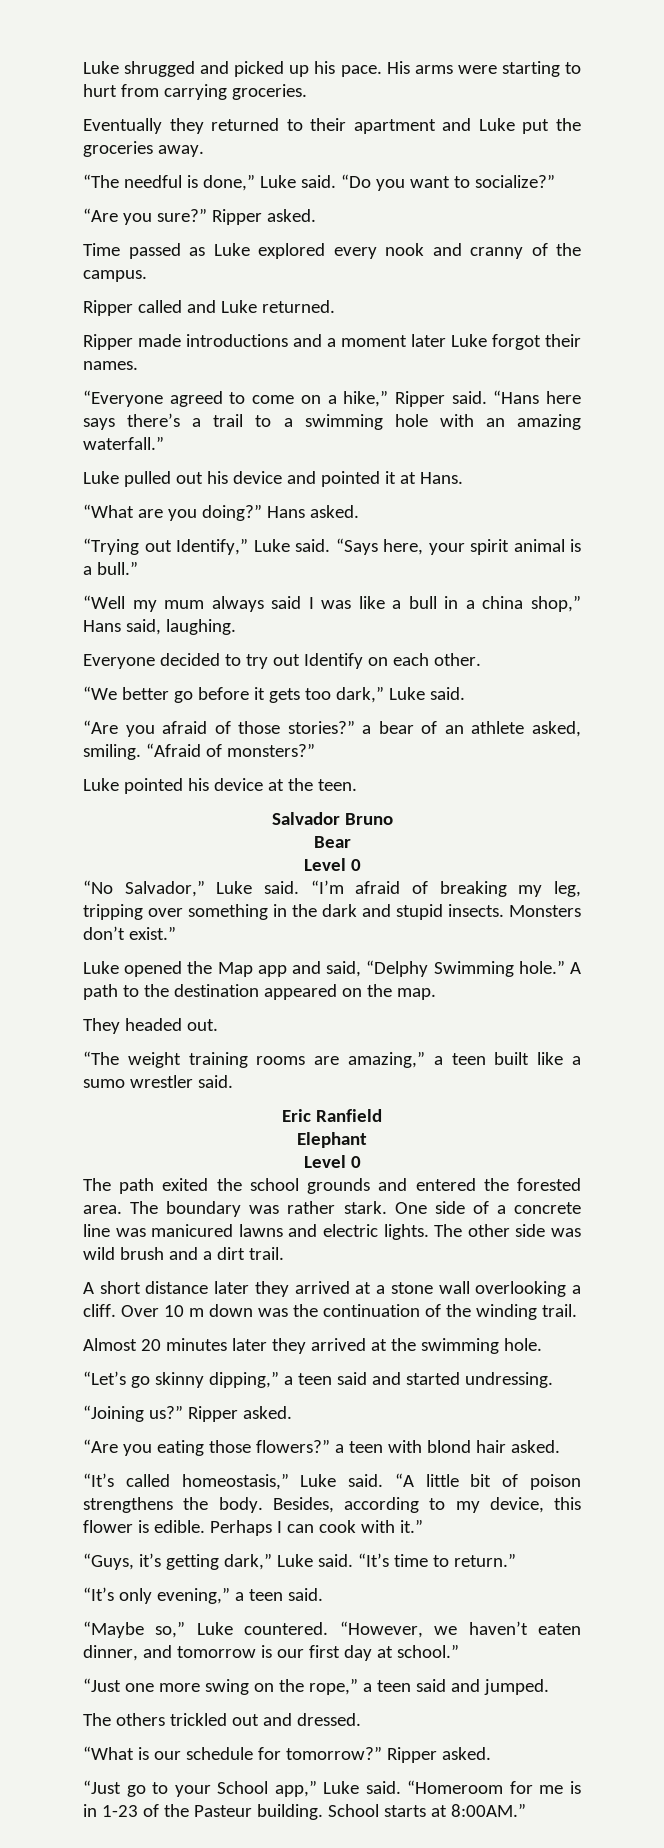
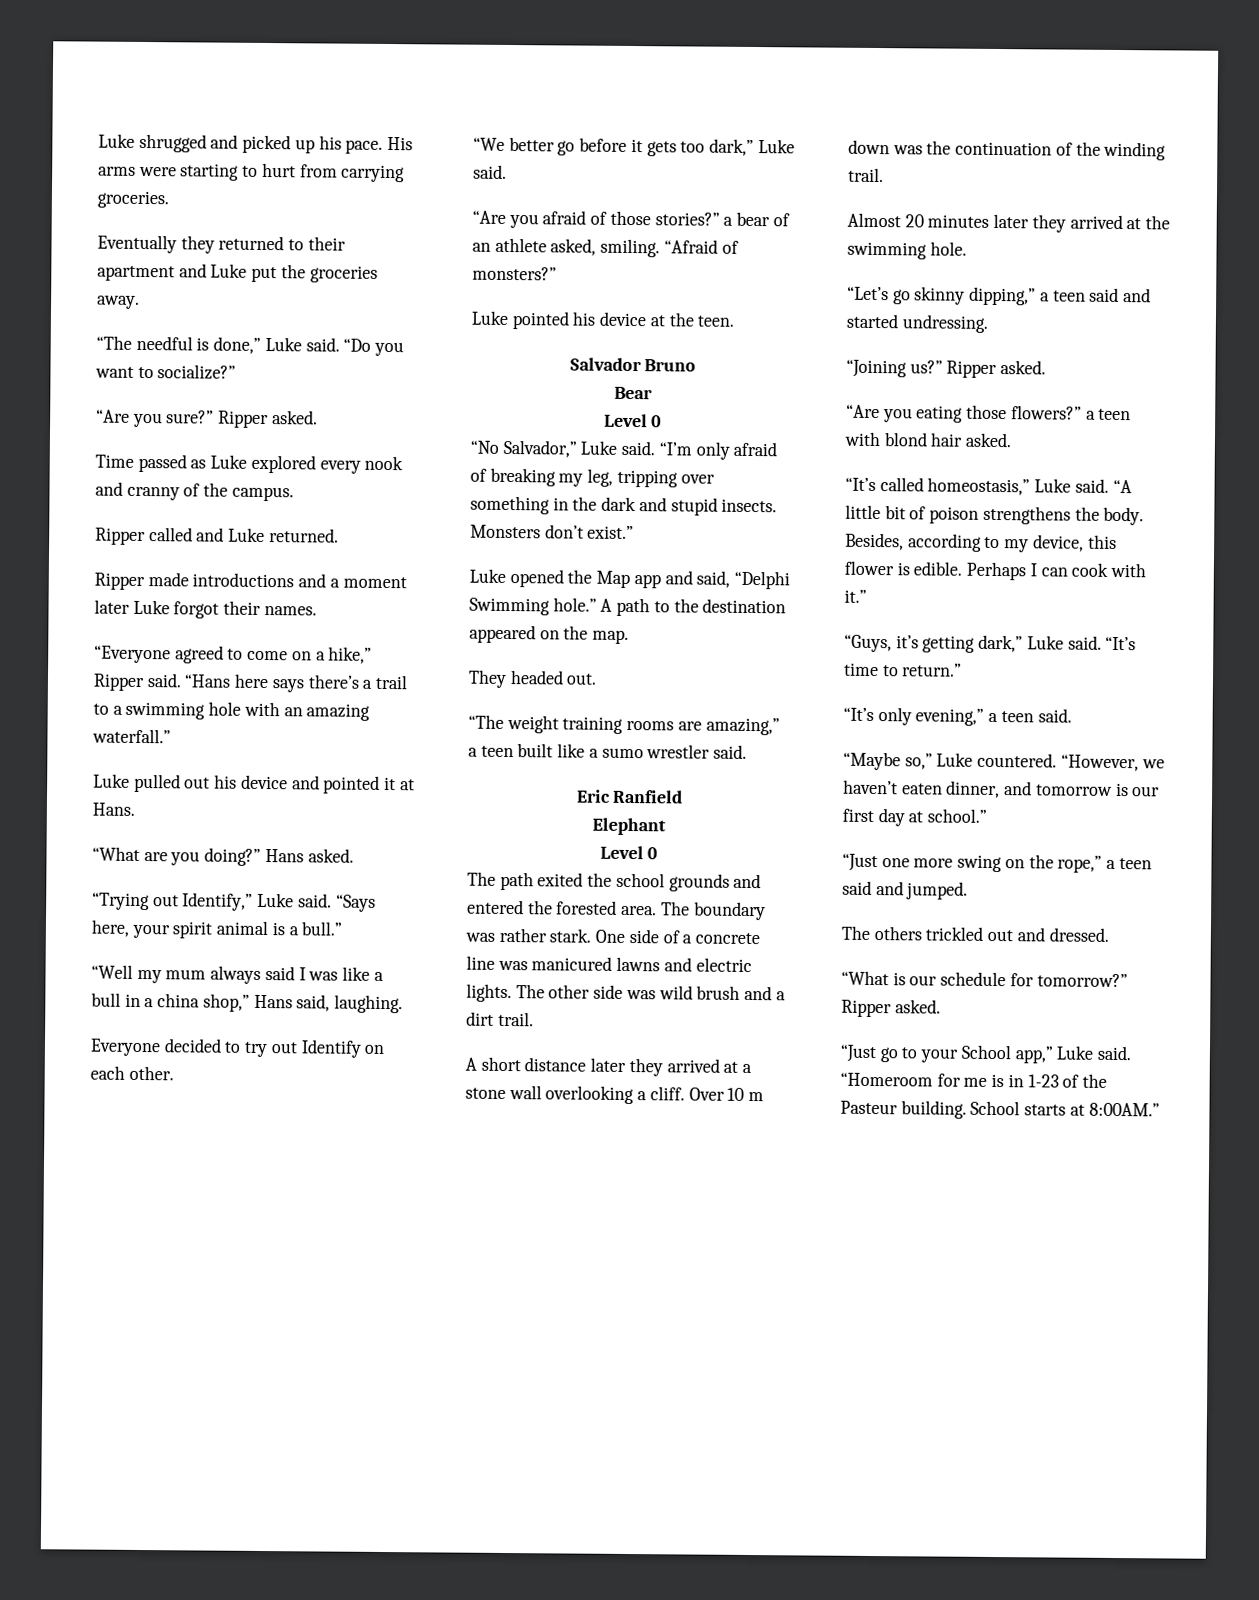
(344, 887) none -> [695,441,730,460] only
[366,960,429,977] “Delphy -> [734,570,791,590] “Delphi

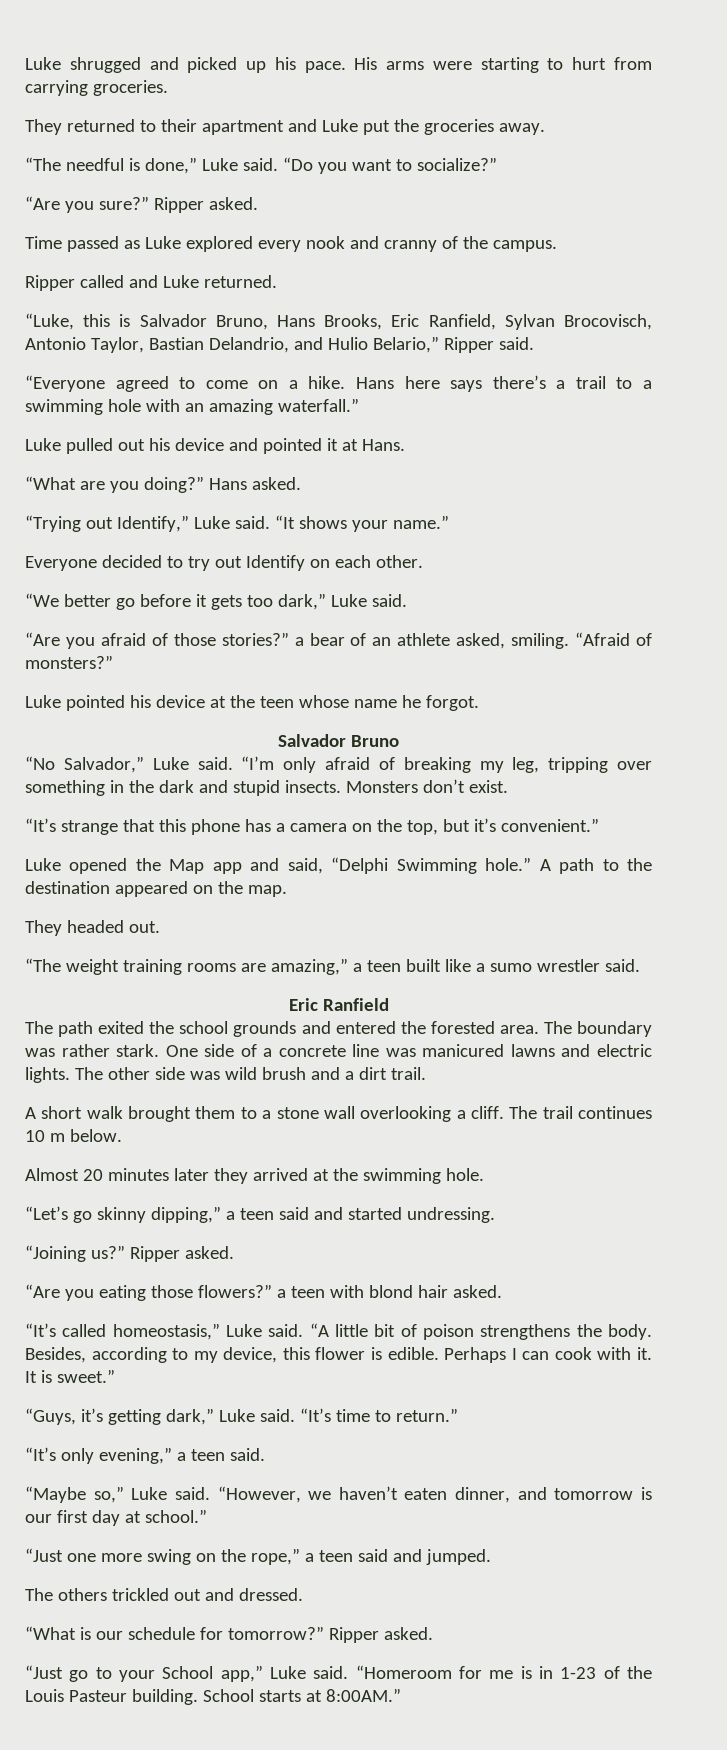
[97,234,215,254] Eventually they -> [25,119,62,135] They
[94,572,407,591] [94,599,317,619] Ripper made introductions and a moment later Luke forgot their names. -> [25,313,652,330] [25,336,534,353] “Luke, this is Salvador Bruno, Hans Brooks, Eric Ranfield, Sylvan Brocovisch, Antonio Taylor, Bastian Delandrio, and Hulio Belario,” Ripper said.
[328,646,373,664] [93,673,232,692] hike,” Ripper said. “Hans -> [308,376,394,389] hike. Hans
[335,894,376,912] [91,919,343,939] [91,964,384,984] [91,992,404,1014] “Says here, your spirit animal is a bull.” // “Well my mum always said I was like a bull in a china shop,” Hans said, laughing. -> [274,515,449,532] “It shows your name.”
[697,315,735,327] teen. -> [259,695,479,711] teen whose name he forgot.
[614,386,653,400] [603,413,663,428] // Bear // Level 0 -> (399, 741) none
[587,525,635,540] exist.” -> [468,780,508,793] [25,818,599,835] exist. // “It’s strange that this phone has a camera on the top, but it’s convenient.”
[592,817,666,836] [599,845,659,860] // Elephant // Level 0 -> (389, 1004) none
[524,1057,739,1077] distance later they arrived at -> [86,1106,257,1122] walk brought them to
[688,1087,765,1102] [848,139,1167,161] [848,167,884,183] Over 10 m down was the continuation of the winding trail. -> [509,1106,653,1119] [25,1129,122,1142] The trail continues 10 m below.
[844,589,867,603] it.” -> [636,1347,652,1360] [25,1369,115,1383] it. It is sweet.”
[977,752,1058,768] countered. -> [174,1487,210,1500] said.
(1108, 1080) none -> [25,1689,64,1702] Louis

